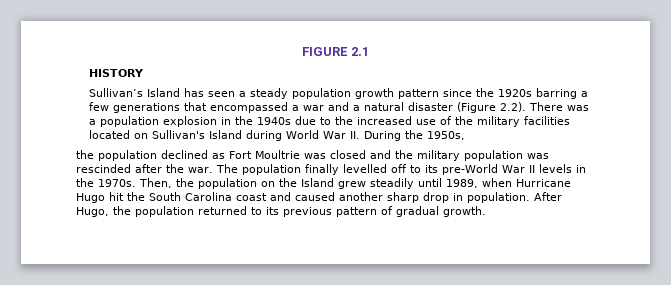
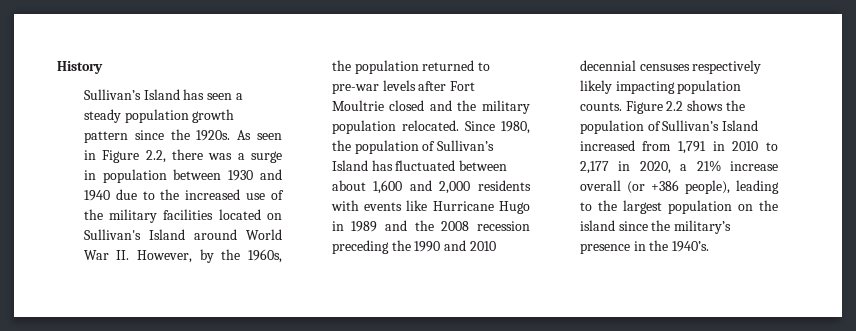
[302,47,369,56] [88,69,144,77] FIGURE 2.1 // HISTORY -> [57,61,103,74] History
[497,88,588,99] [88,102,589,113] [88,116,291,127] 1920s barring a few generations that encompassed a war and a natural disaster (Figure 2.2). There was a population explosion in the 1940s -> [196,130,282,141] [83,149,282,163] [83,169,282,183] [83,190,110,201] 1920s. As seen in Figure 2.2, there was a surge in population between 1930 and 1940
[245,130,282,141] during -> [193,229,237,240] around
[363,130,465,141] [76,150,225,161] During the 1950s, // the population declined as -> [137,249,282,263] [331,60,491,74] [331,80,447,94] However, by the 1960s, the population returned to pre-war levels after
[304,153,326,159] was -> (384, 105) none
[527,153,549,159] [76,164,586,175] [76,178,571,189] [76,192,562,203] [76,206,486,217] was rescinded after the war. The population finally levelled off to its pre-World War II levels in the 1970s. Then, the population on the Island grew steadily until 1989, when Hurricane Hugo hit the South Carolina coast and caused another sharp drop in population. After Hugo, the population returned to its previous pattern of gradual growth. -> [401,120,530,134] [331,140,495,154] [331,160,508,171] [331,180,531,194] [330,200,530,214] [331,220,530,232] [331,240,496,254] [579,60,762,74] [579,80,742,94] [579,100,745,114] [579,120,759,134] [579,140,778,154] [579,160,778,174] [579,180,779,194] [579,200,778,214] [579,220,732,234] [579,240,710,254] relocated. Since 1980, the population of Sullivan’s Island has fluctuated between about 1,600 and 2,000 residents with events like Hurricane Hugo in 1989 and the 2008 recession preceding the 1990 and 2010 decennial censuses respectively likely impacting population counts. Figure 2.2 shows the population of Sullivan’s Island increased from 1,791 in 2010 to 2,177 in 2020, a 21% increase overall (or +386 people), leading to the largest population on the island since the military’s presence in the 1940’s.

